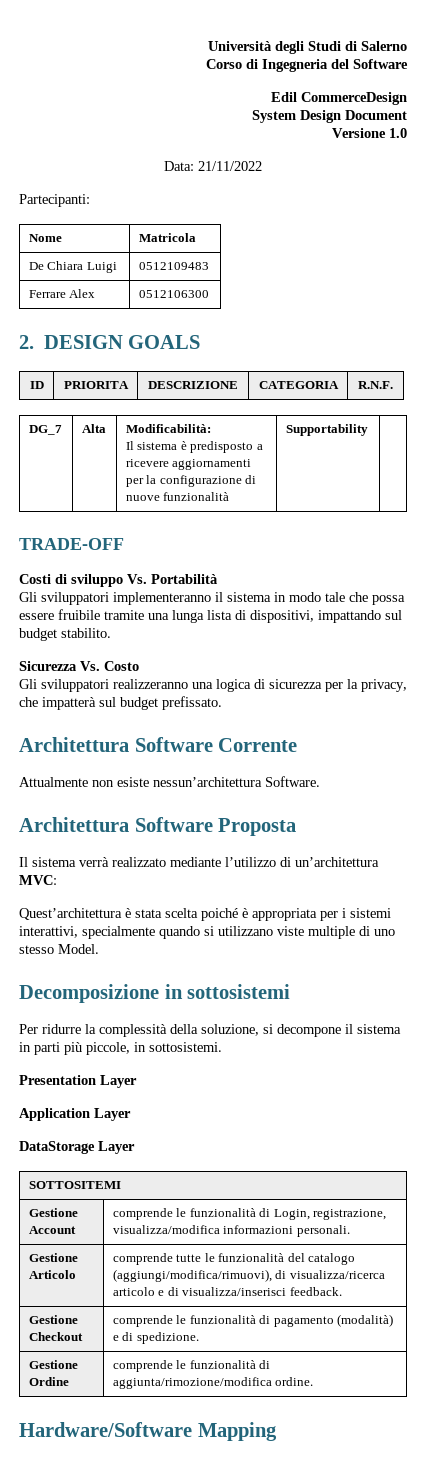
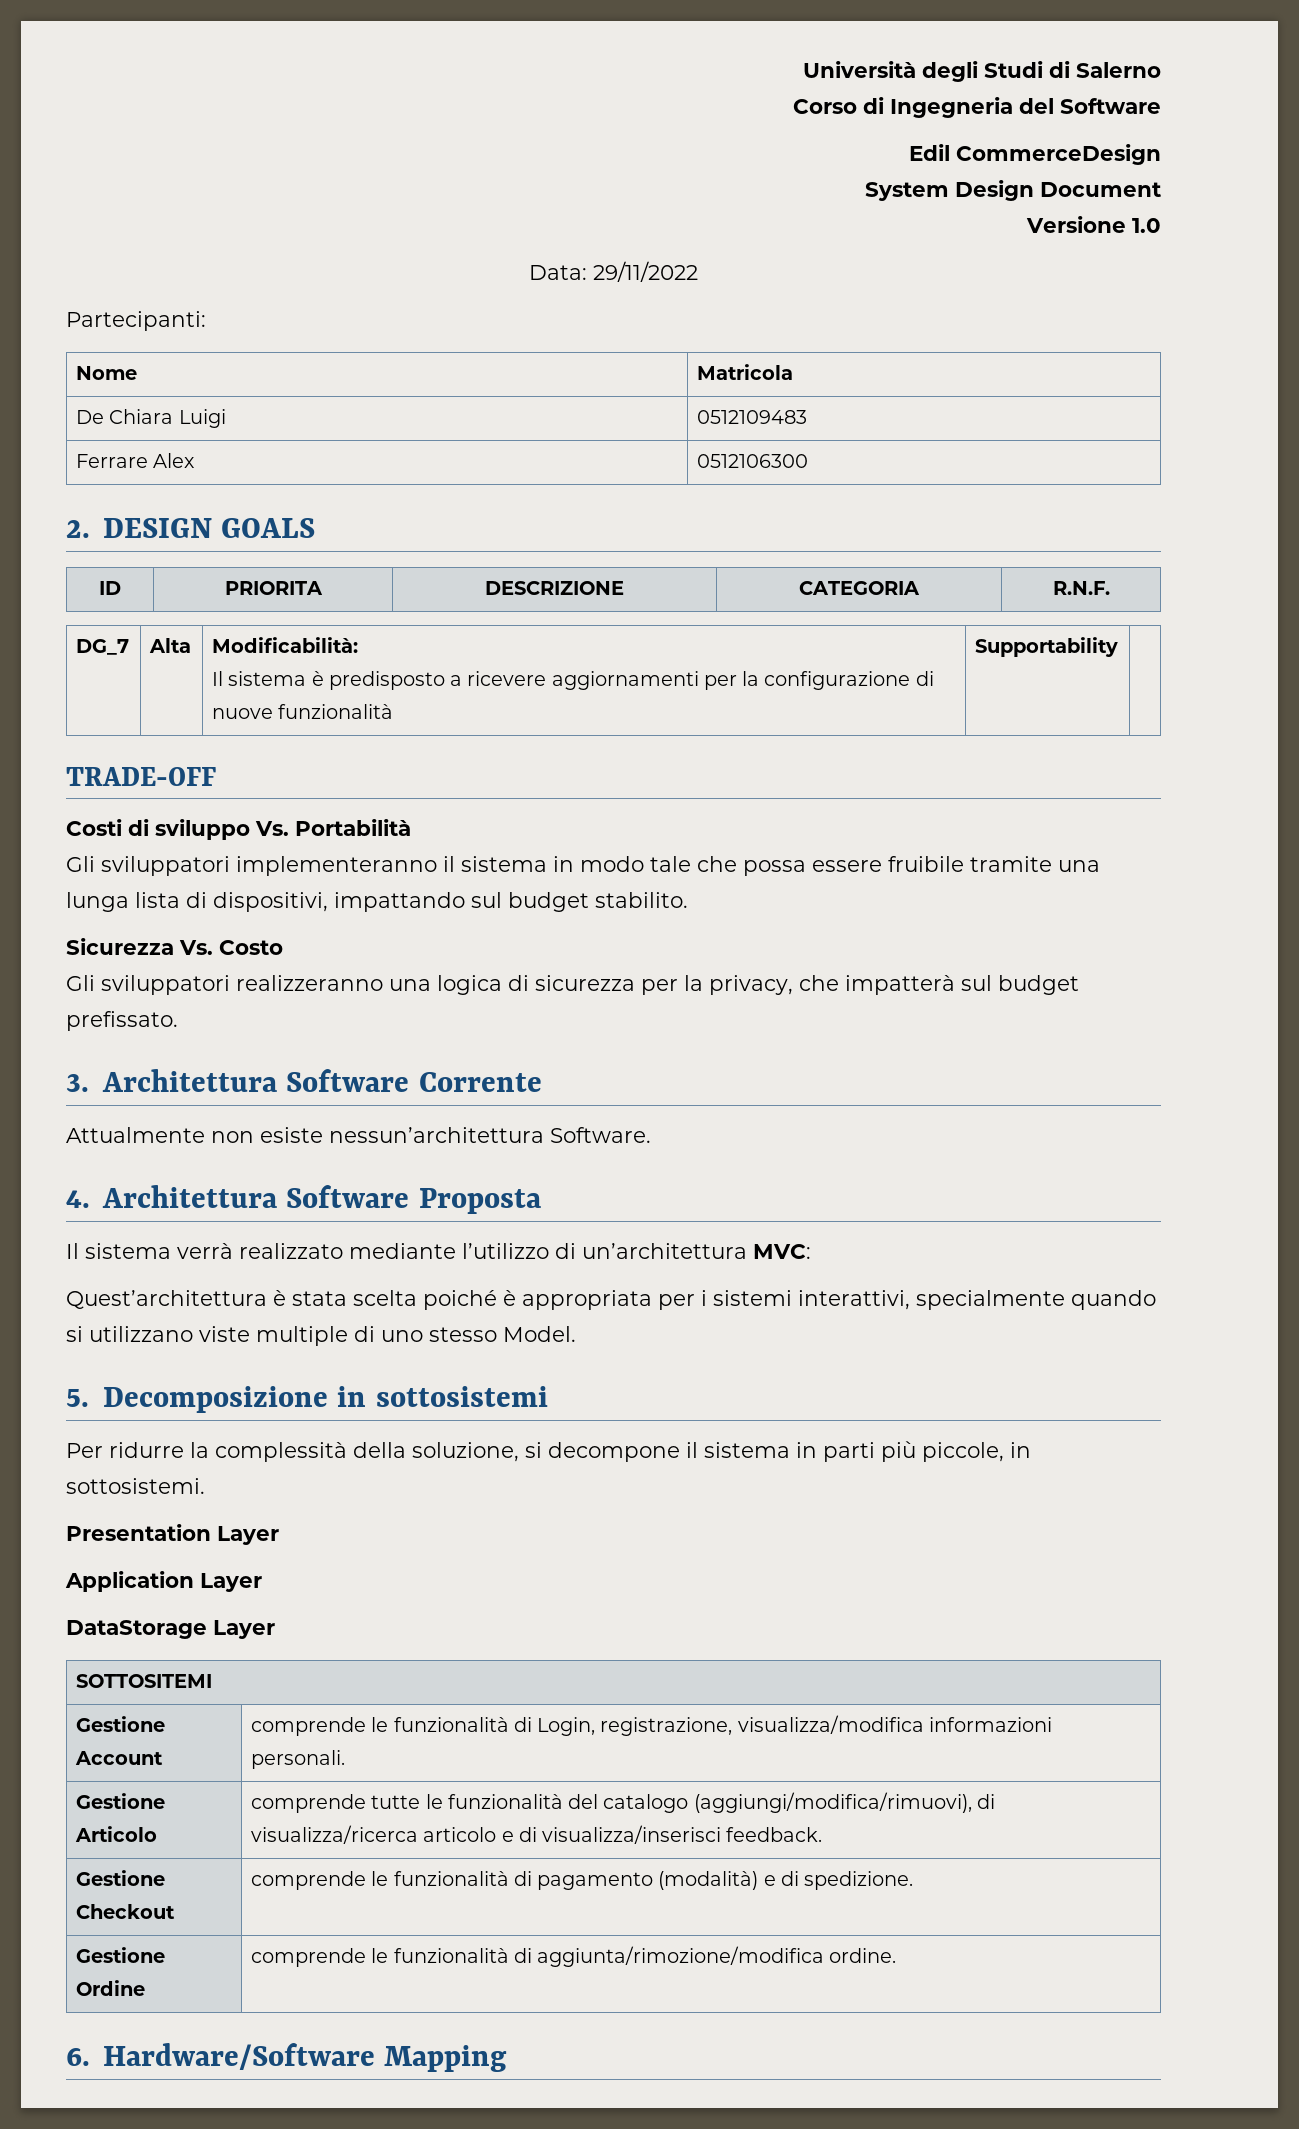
[198,161,262,171] 21/11/2022 -> [593,261,698,282] 29/11/2022
(222, 703) none -> [66,1074,89,1092] 3.
(320, 781) none -> [66,1190,90,1208] 4.
(99, 949) none -> [66,1389,89,1407] 5.
(314, 1381) none -> [66,2048,90,2066] 6.

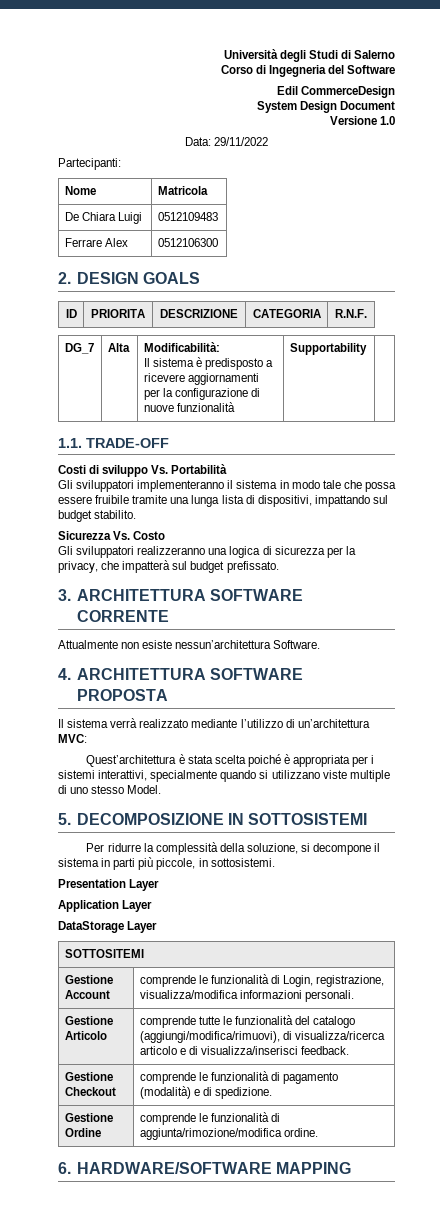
(1119, 647) none -> [58,438,82,448] 1.1.
[102,1069,542,1092] Architettura Software Corrente -> [76,589,304,601] [76,610,169,622] ARCHITETTURA SOFTWARE CORRENTE
[102,1185,541,1214] Architettura Software Proposta -> [76,668,304,680] [76,689,168,701] ARCHITETTURA SOFTWARE PROPOSTA
[103,1386,548,1413] Decomposizione in sottosistemi -> [76,813,368,825] DECOMPOSIZIONE IN SOTTOSISTEMI
[103,2043,508,2072] Hardware/Software Mapping -> [76,1162,352,1174] HARDWARE/SOFTWARE MAPPING

